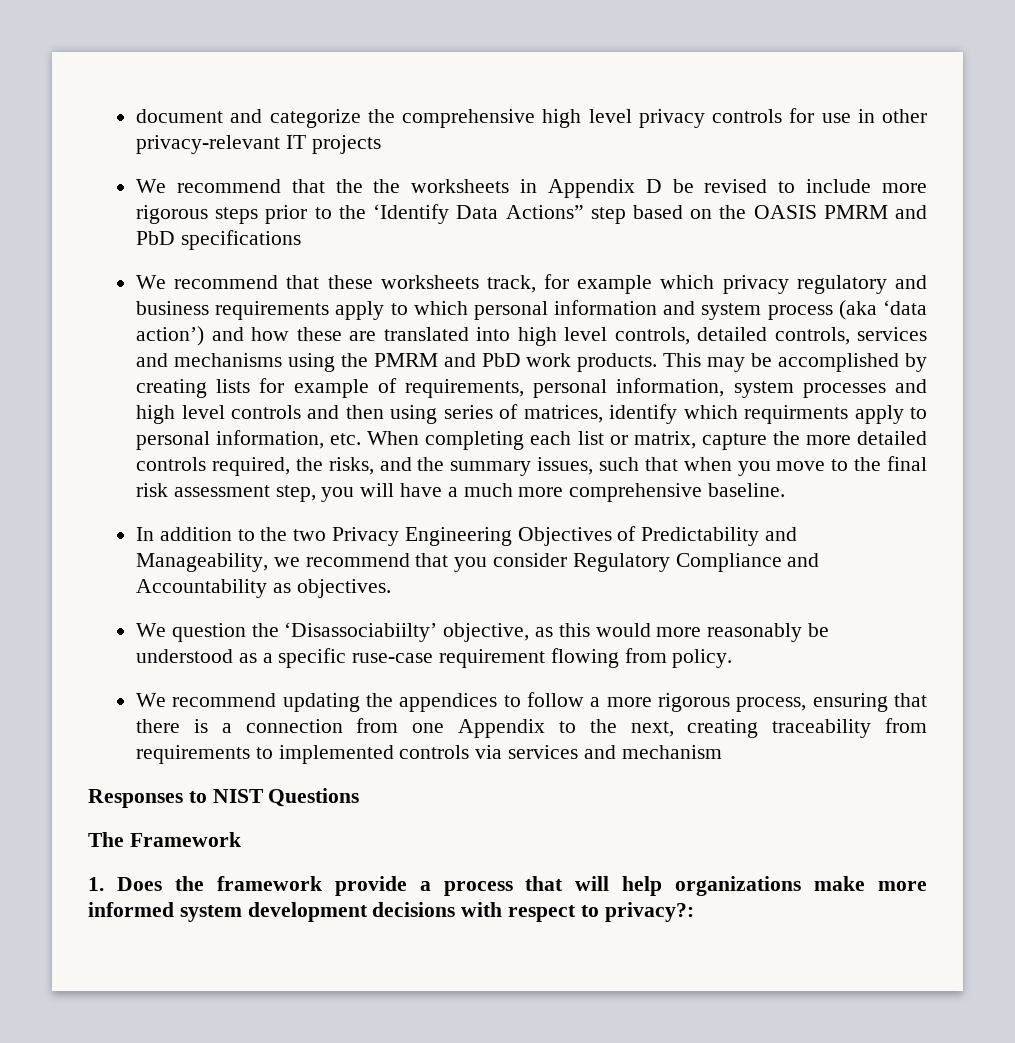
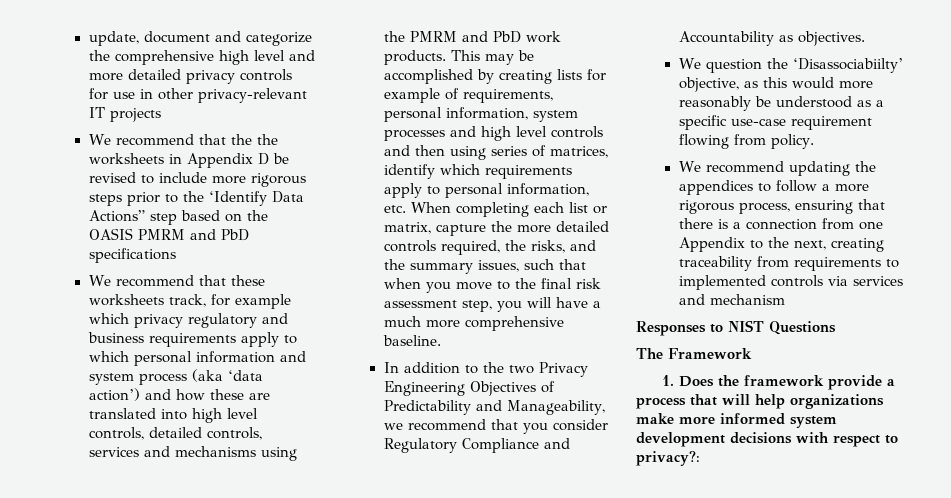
(136, 116) none -> [88,31,139,46] update,
(632, 116) none -> [288,50,315,61] [88,69,181,81] and more detailed
[744,405,849,424] requirments -> [484,165,572,179] requirements
[352,653,434,663] ruse-case -> [730,118,786,126] use-case

